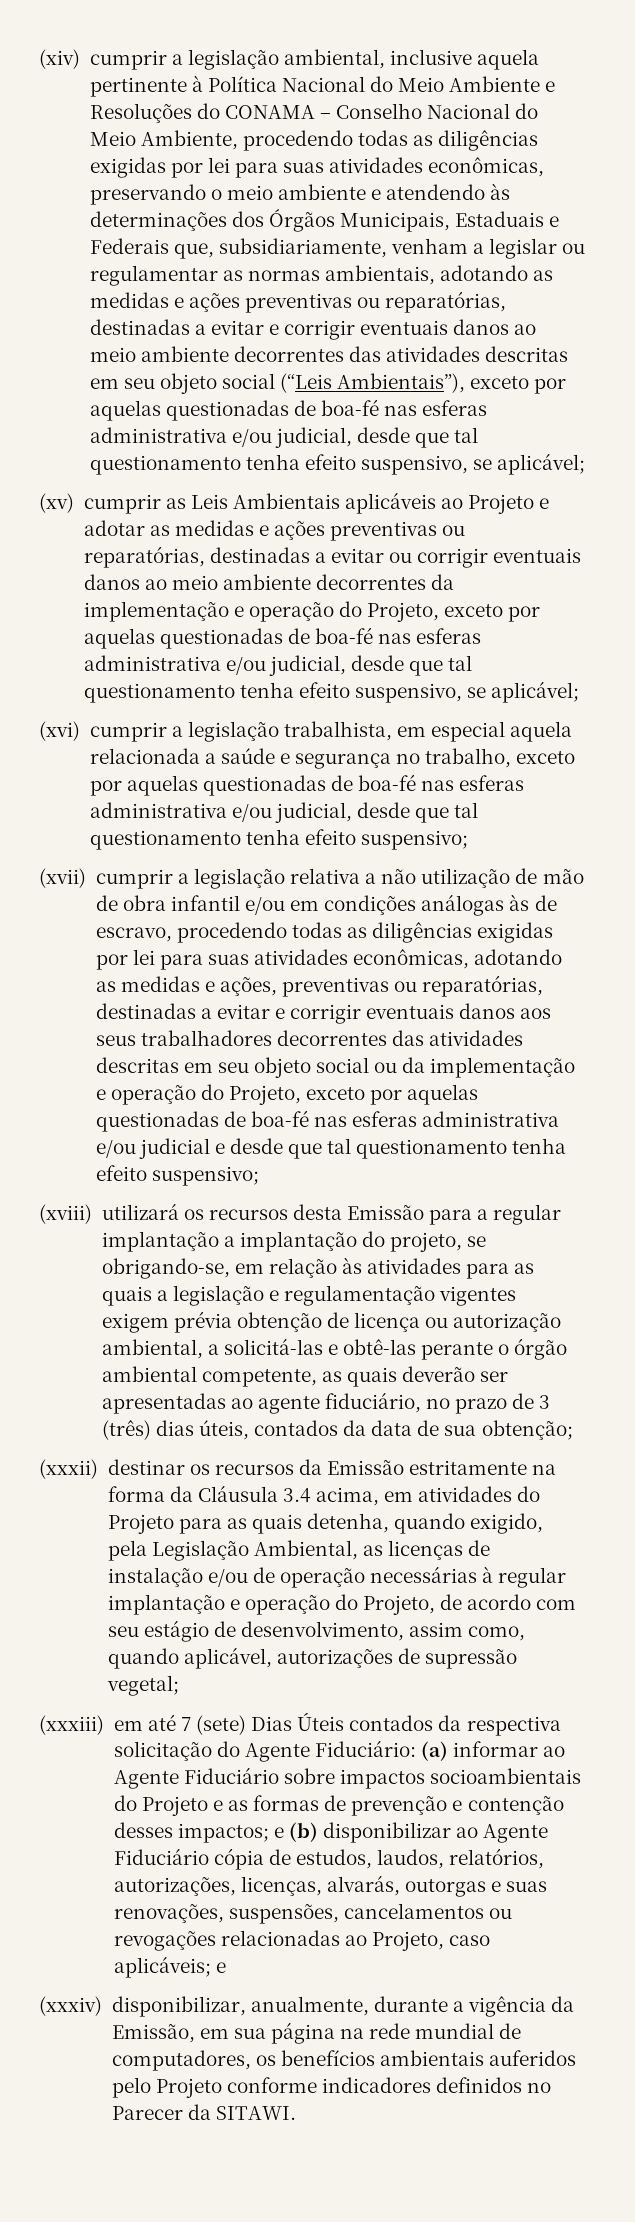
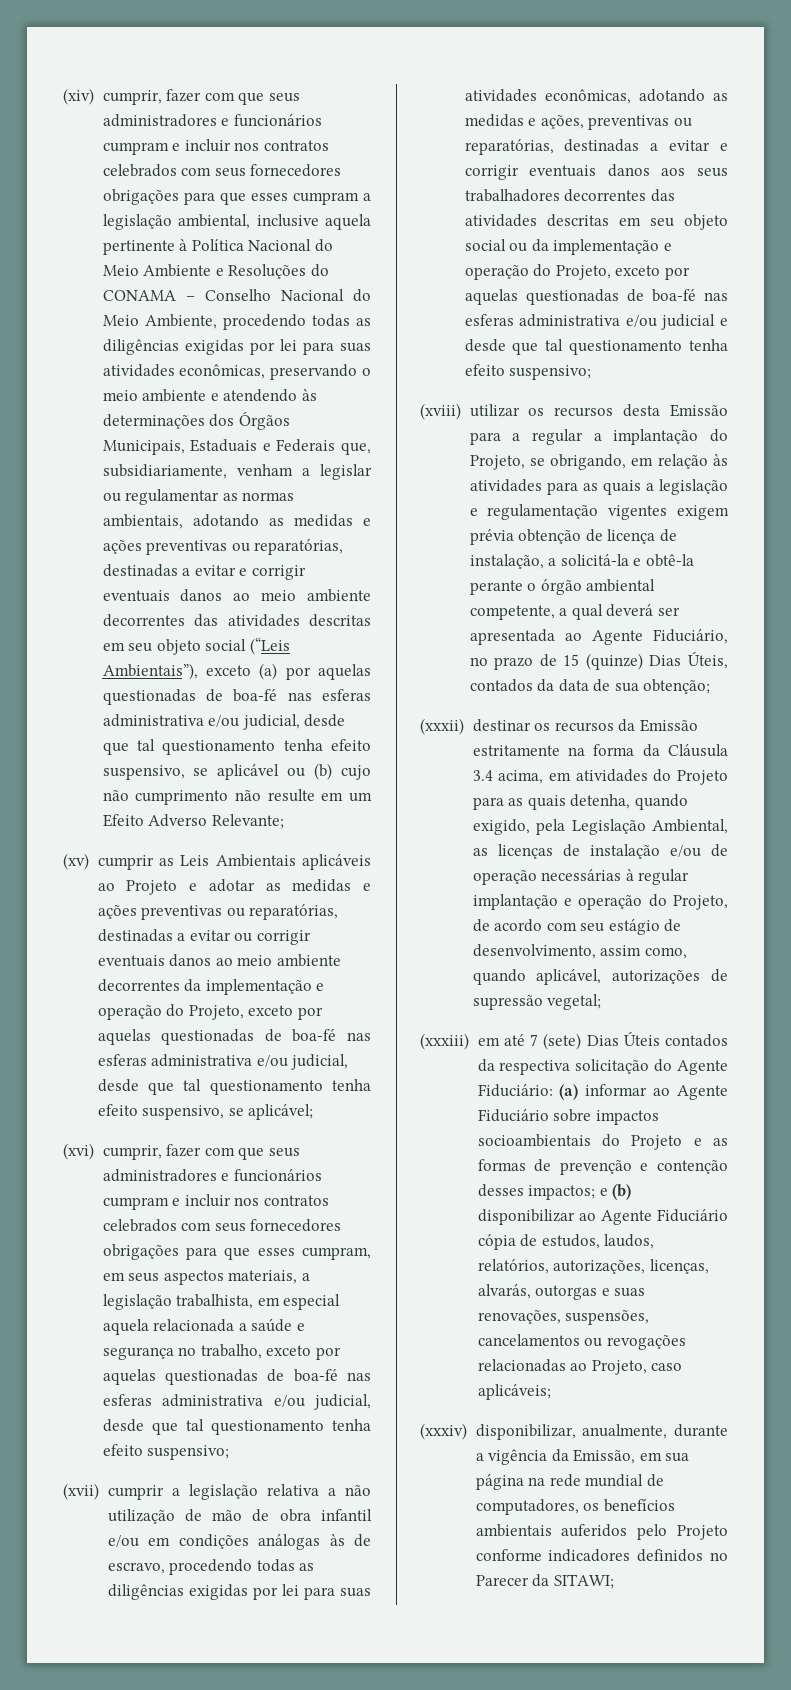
[89,50,167,70] cumprir -> [102,89,300,105] [102,114,322,127] [102,139,329,155] [102,164,342,177] [102,189,359,205] cumprir, fazer com que seus administradores e funcionários cumpram e incluir nos contratos celebrados com seus fornecedores obrigações para que esses cumpram
(530, 382) none -> [259,663,278,680] (a)
[497,453,586,475] aplicável; -> [217,763,371,780] [102,789,372,805] [102,814,284,829] aplicável ou (b) cujo não cumprimento não resulte em um Efeito Adverso Relevante;
[89,722,167,742] cumprir -> [102,1144,300,1160] [102,1169,322,1182] [102,1194,329,1210] [102,1219,342,1232] [102,1244,371,1260] [102,1270,298,1285] cumprir, fazer com que seus administradores e funcionários cumpram e incluir nos contratos celebrados com seus fornecedores obrigações para que esses cumpram, em seus aspectos materiais,
[101,1203,179,1220] utilizará -> [469,404,520,417] utilizar
[101,1231,219,1252] implantação -> (583, 437) none
[390,1232,487,1252] [101,1258,230,1279] projeto, se obrigando-se, -> [469,454,627,470] Projeto, se obrigando,
[425,1313,562,1332] [101,1338,417,1359] ou autorização ambiental, a solicitá-las e obtê-las -> [659,529,677,542] [469,554,694,569] de instalação, a solicitá-la e obtê-la
[321,1366,509,1387] [101,1392,551,1414] [101,1420,249,1440] as quais deverão ser apresentadas ao agente fiduciário, no prazo de 3 (três) dias úteis, -> [559,604,680,620] [469,629,728,645] [469,651,728,670] a qual deverá ser apresentada ao Agente Fiduciário, no prazo de 15 (quinze) Dias Úteis,
[215,1962,226,1973] e -> (551, 1392) none
[215,2106,296,2120] SITAWI. -> [553,1574,614,1589] SITAWI;

